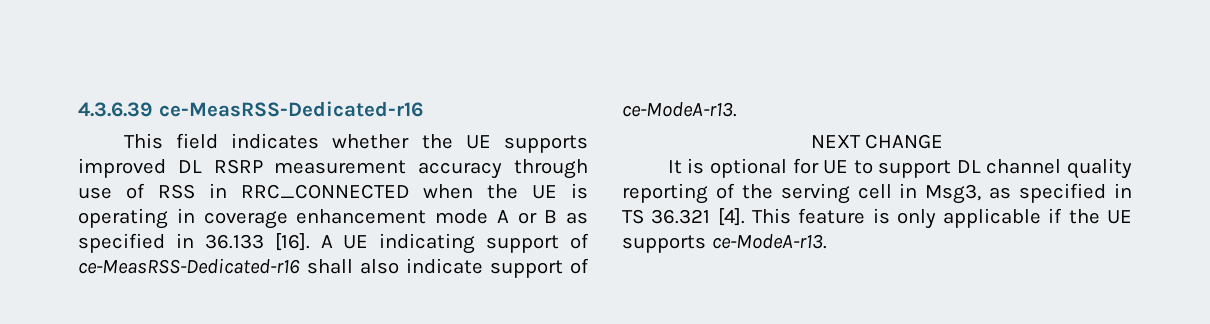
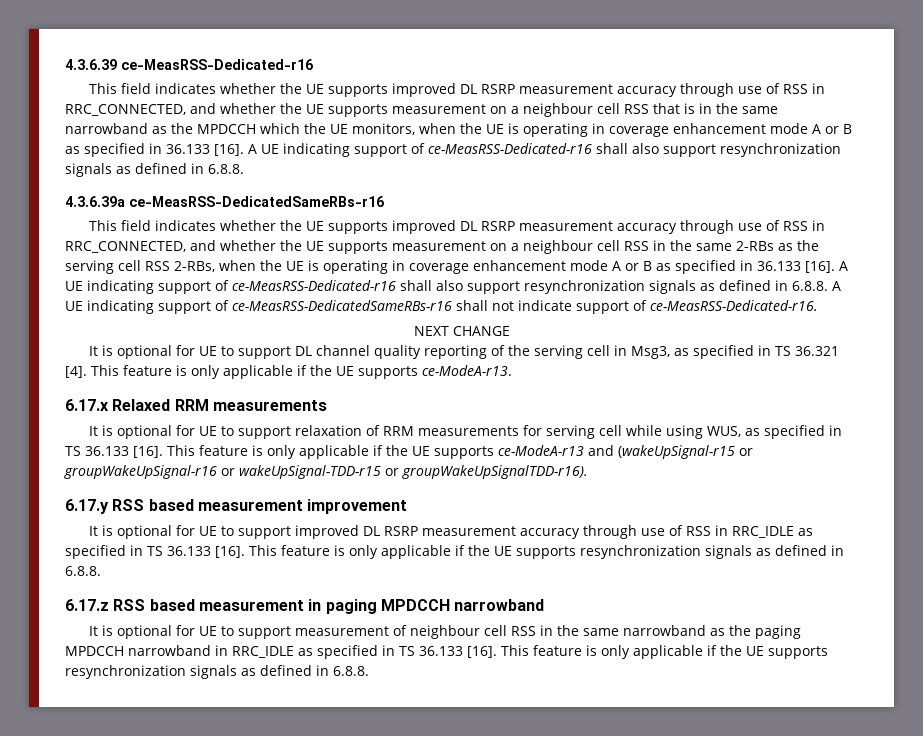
[240,184,410,199] RRC_CONNECTED -> [65,103,778,117] [65,123,415,135] RRC_CONNECTED, and whether the UE supports measurement on a neighbour cell RSS that is in the same narrowband as the MPDCCH which the UE monitors,
(399, 266) none -> [663,143,841,157] [65,163,244,177] [65,196,384,207] [89,220,826,234] [65,240,819,254] [65,260,848,274] [65,280,841,294] [65,300,514,314] support resynchronization signals as defined in 6.8.8. // 4.3.6.39a ce-MeasRSS-DedicatedSameRBs-r16 // This field indicates whether the UE supports improved DL RSRP measurement accuracy through use of RSS in RRC_CONNECTED, and whether the UE supports measurement on a neighbour cell RSS in the same 2-RBs as the serving cell RSS 2-RBs, when the UE is operating in coverage enhancement mode A or B as specified in 36.133 [16]. A UE indicating support of ce-MeasRSS-Dedicated-r16 shall also support resynchronization signals as defined in 6.8.8. A UE indicating support of ce-MeasRSS-DedicatedSameRBs-r16 shall not
[622,102,737,117] ce-ModeA-r13. -> [650,300,818,311] ce-MeasRSS-Dedicated-r16.
(827, 241) none -> [65,399,327,411] [89,425,843,439] [65,445,753,459] [64,465,588,479] [65,499,408,514] [89,525,814,539] [65,545,844,559] [65,566,101,576] [65,599,545,614] [89,625,802,639] [65,645,828,659] [65,665,369,679] // 6.17.x Relaxed RRM measurements // It is optional for UE to support relaxation of RRM measurements for serving cell while using WUS, as specified in TS 36.133 [16]. This feature is only applicable if the UE supports ce-ModeA-r13 and (wakeUpSignal-r15 or groupWakeUpSignal-r16 or wakeUpSignal-TDD-r15 or groupWakeUpSignalTDD-r16). // 6.17.y RSS based measurement improvement // It is optional for UE to support improved DL RSRP measurement accuracy through use of RSS in RRC_IDLE as specified in TS 36.133 [16]. This feature is only applicable if the UE supports resynchronization signals as defined in 6.8.8. // 6.17.z RSS based measurement in paging MPDCCH narrowband // It is optional for UE to support measurement of neighbour cell RSS in the same narrowband as the paging MPDCCH narrowband in RRC_IDLE as specified in TS 36.133 [16]. This feature is only applicable if the UE supports resynchronization signals as defined in 6.8.8.

